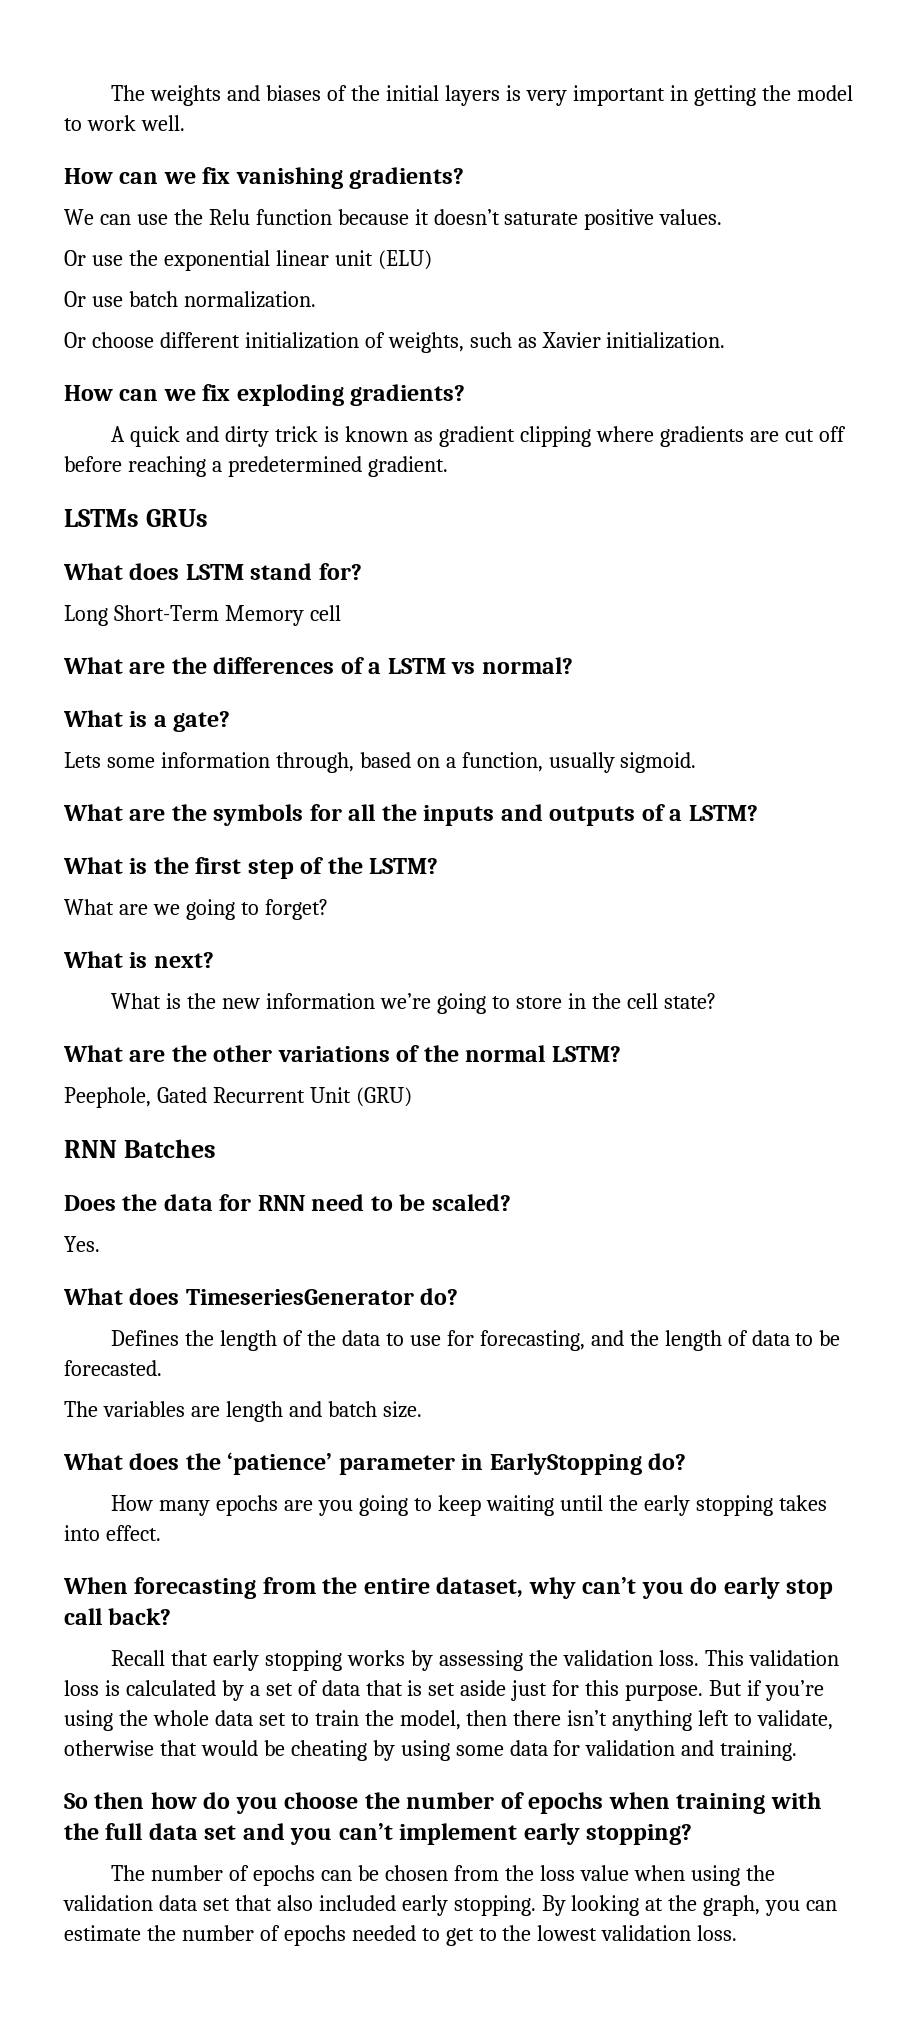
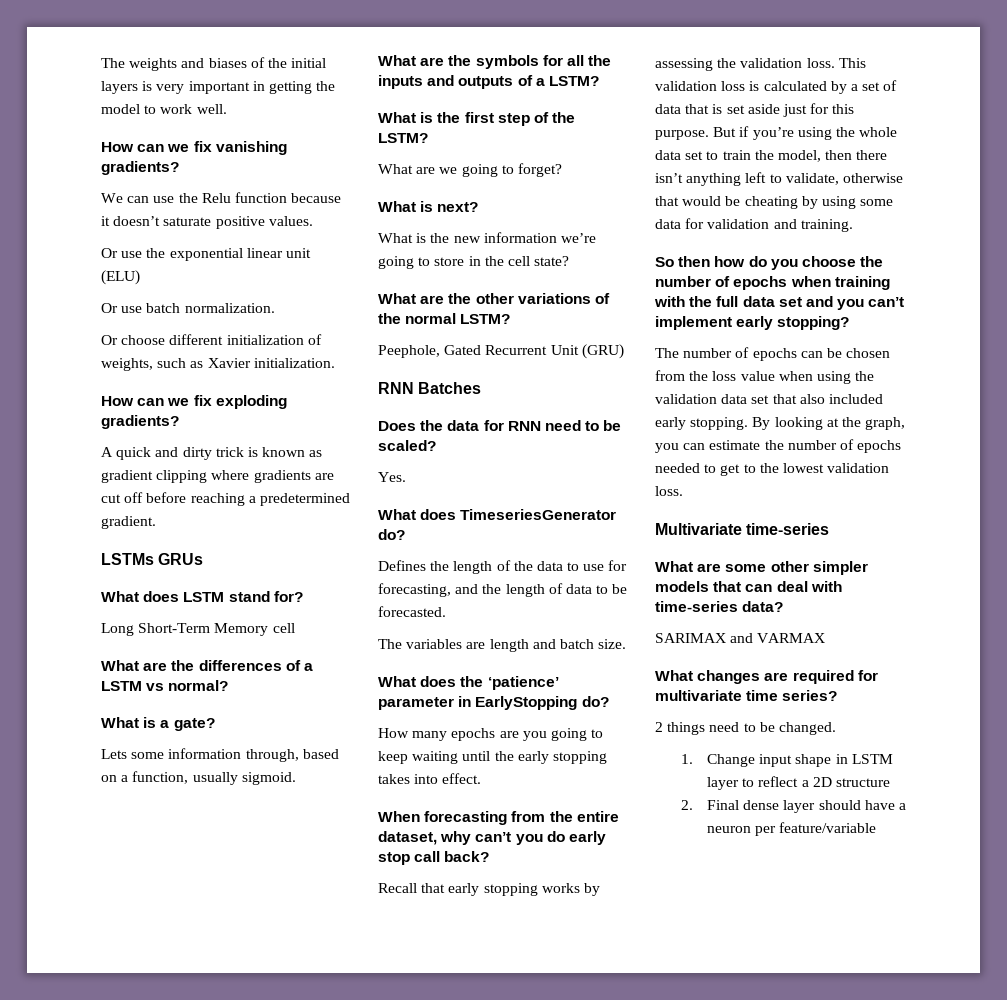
(738, 1933) none -> [655,523,830,535] [655,561,868,575] [655,581,842,592] [655,601,784,612] [655,633,826,643] [655,670,878,684] [655,690,838,701] [655,722,836,735] [681,754,893,767] [707,776,890,790] [681,800,906,813] [707,822,877,836] // Multivariate time-series // What are some other simpler models that can deal with time-series data? // SARIMAX and VARMAX // What changes are required for multivariate time series? // 2 things need to be changed. // 1. Change input shape in LSTM layer to reflect a 2D structure // 2. Final dense layer should have a neuron per feature/variable

